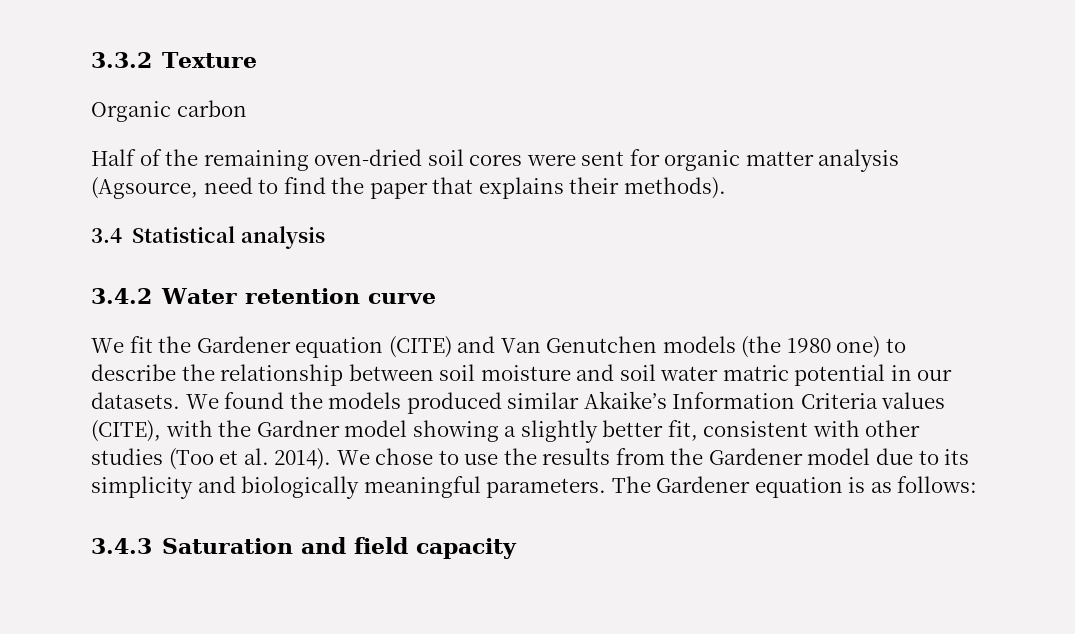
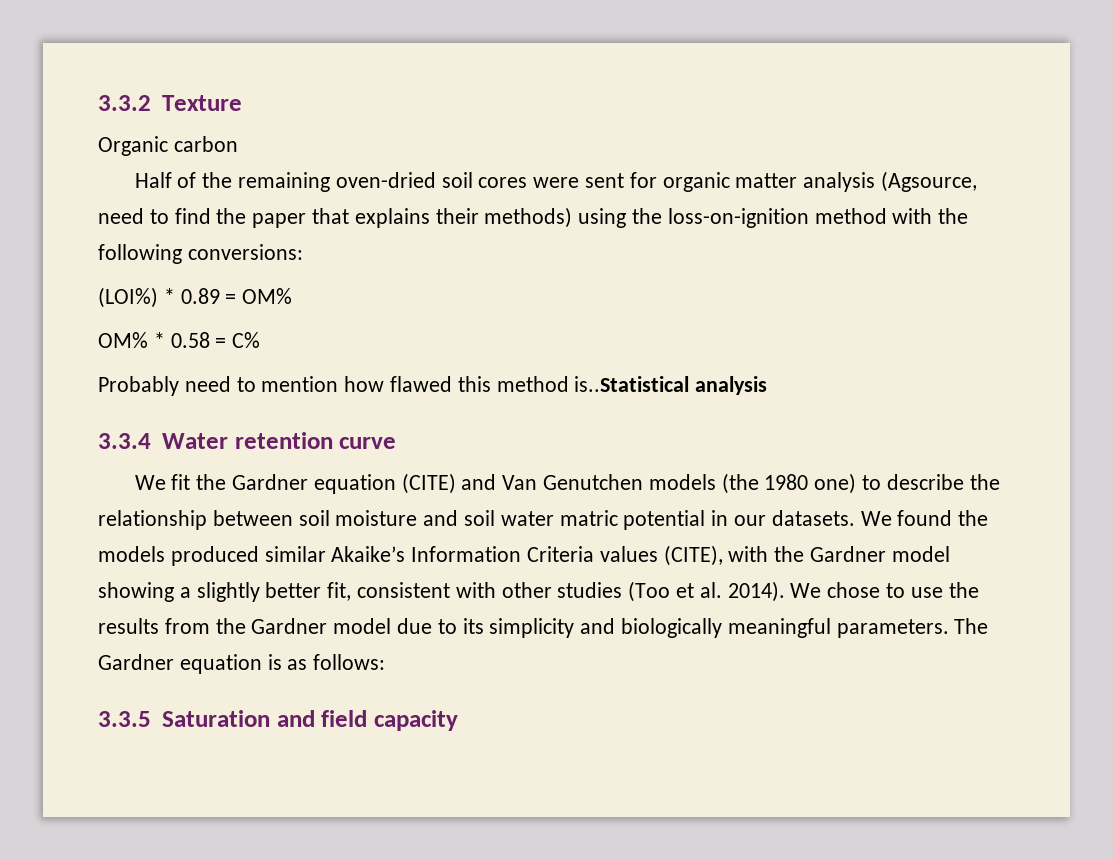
[623,177,726,199] [91,226,236,243] methods). // 3.4 Statistical -> [484,207,969,228] [98,244,303,264] [98,287,293,308] [98,332,261,348] [98,376,690,396] methods) using the loss-on-ignition method with the following conversions: // (LOI%) * 0.89 = OM% // OM% * 0.58 = C% // Probably need to mention how flawed this method is..Statistical
[91,288,152,304] 3.4.2 -> [98,433,151,449] 3.3.4
[196,336,291,353] Gardener -> [232,474,309,490] Gardner
[708,448,803,465] Gardener -> [251,618,328,634] Gardner
[656,476,751,493] Gardener -> [98,654,174,670] Gardner
[91,538,152,554] 3.4.3 -> [98,711,151,727] 3.3.5

